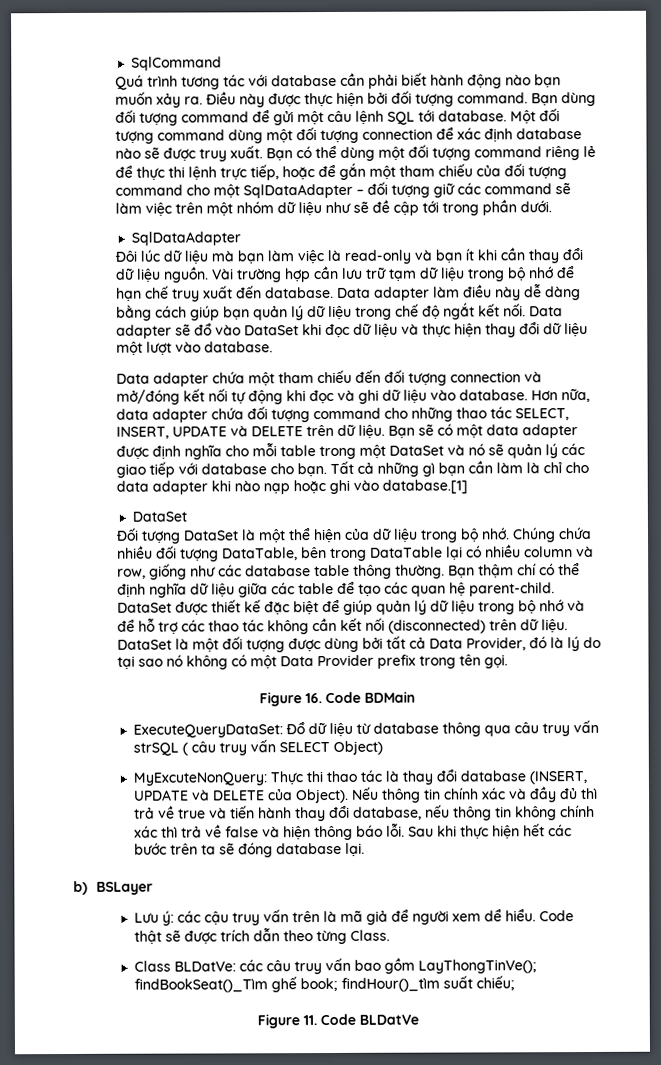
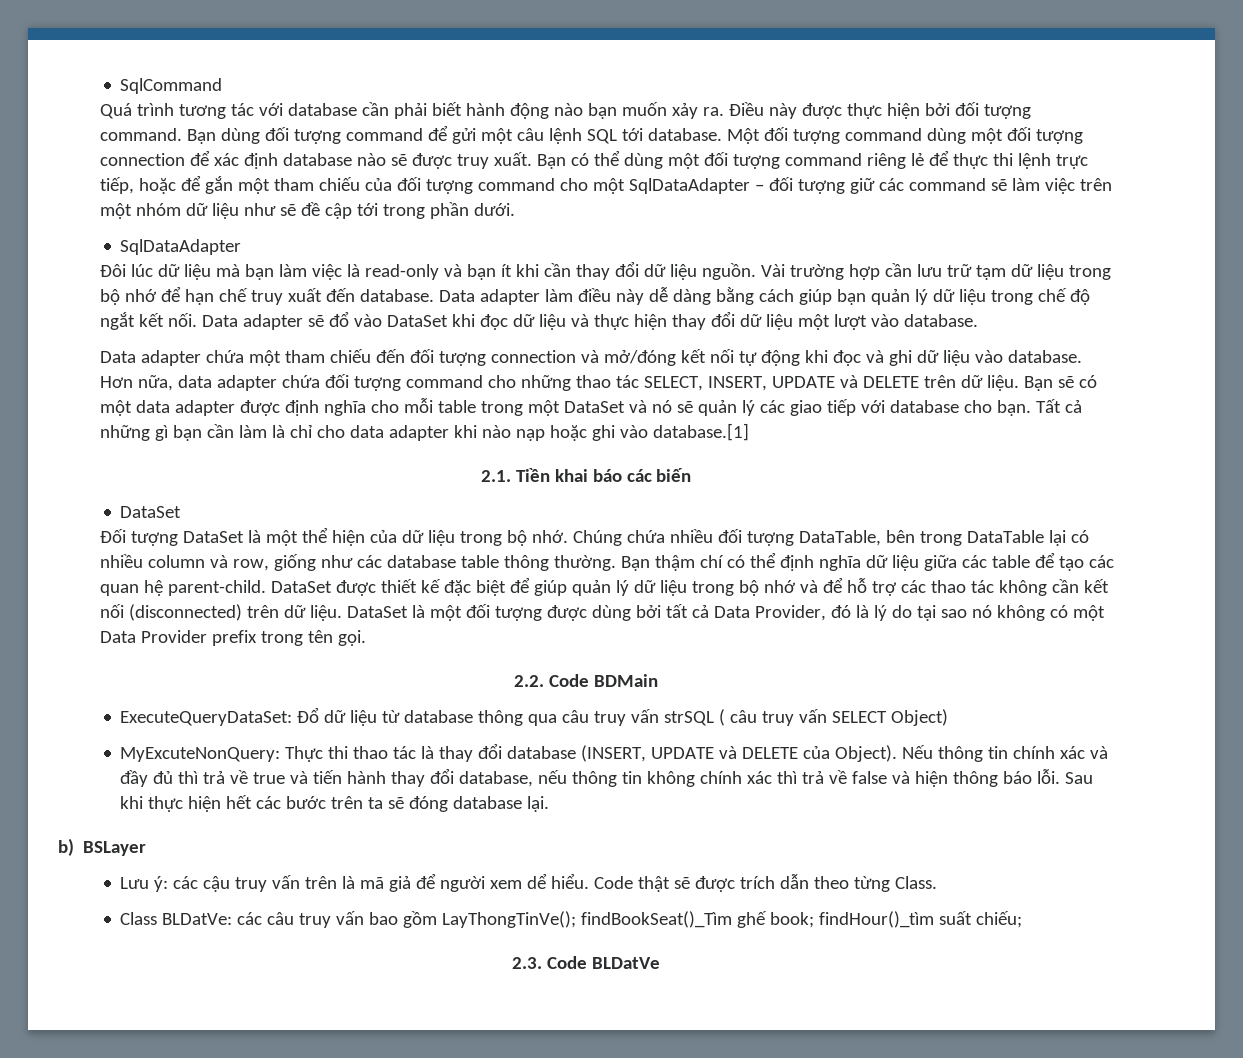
(469, 486) none -> [480,468,692,482] // 2.1. Tiền khai báo các biến
[259,692,322,707] Figure 16. -> [514,675,545,687] 2.2.
[257,1014,317,1029] Figure 11. -> [512,957,543,969] 2.3.

